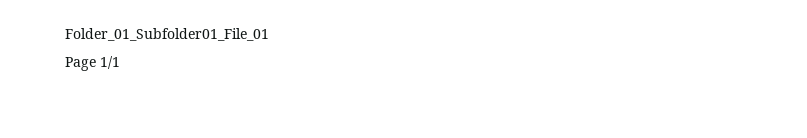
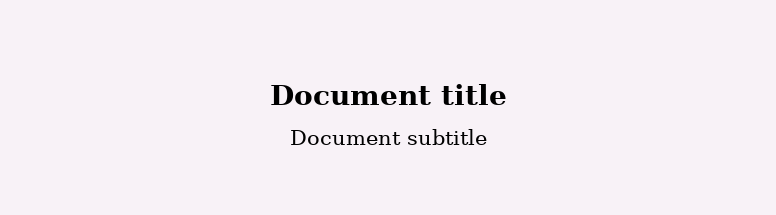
[65,28,269,41] [65,56,120,71] Folder_01_Subfolder01_File_01 // Page 1/1 -> [269,84,507,105] [289,129,487,145] Document title // Document subtitle

